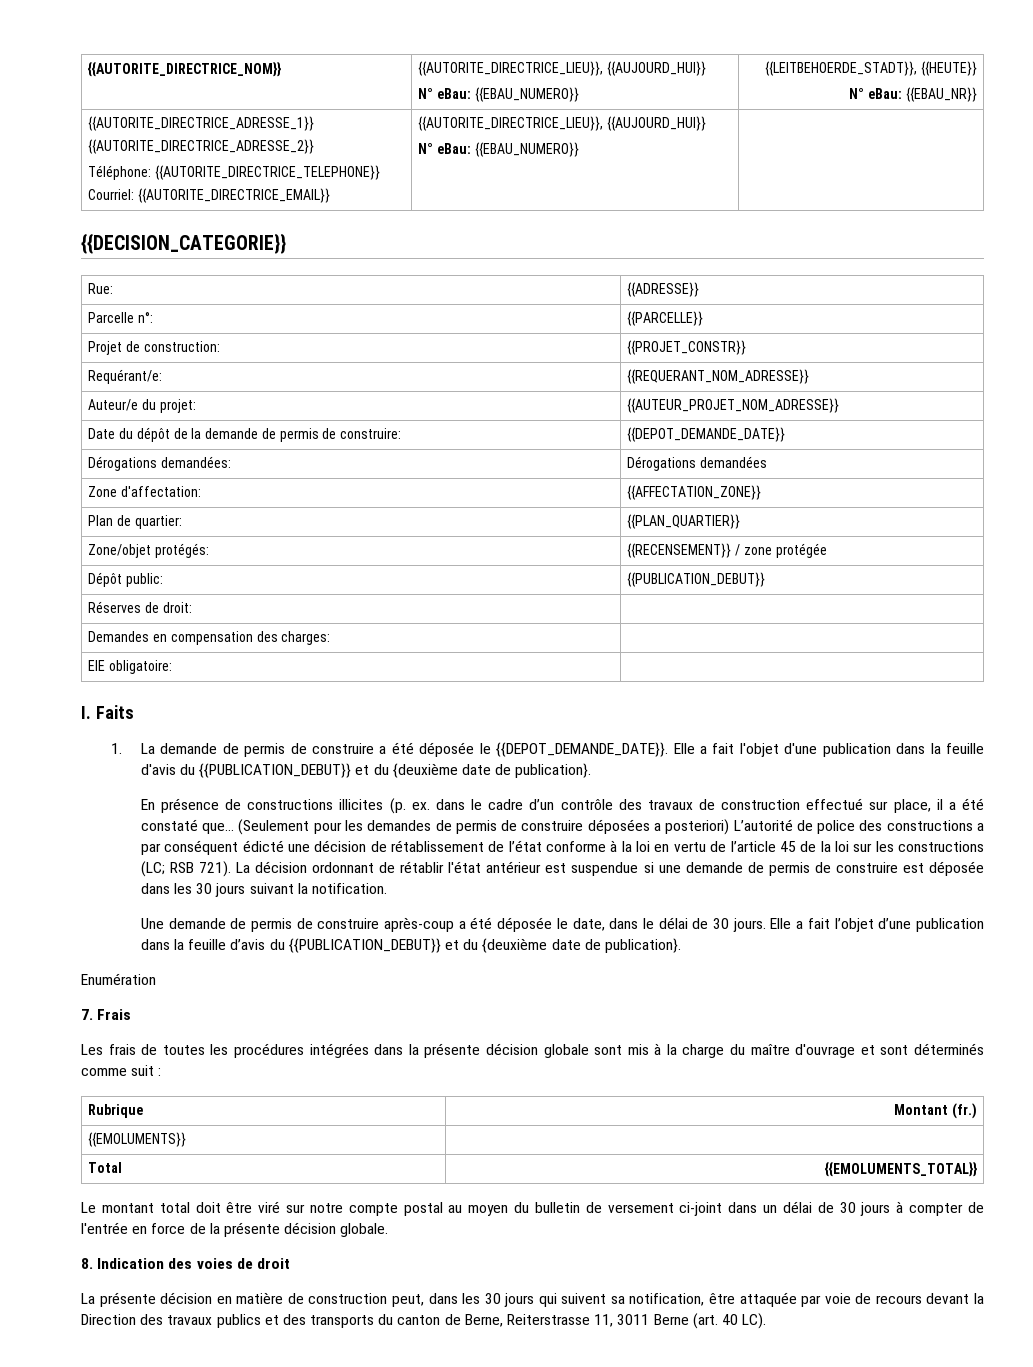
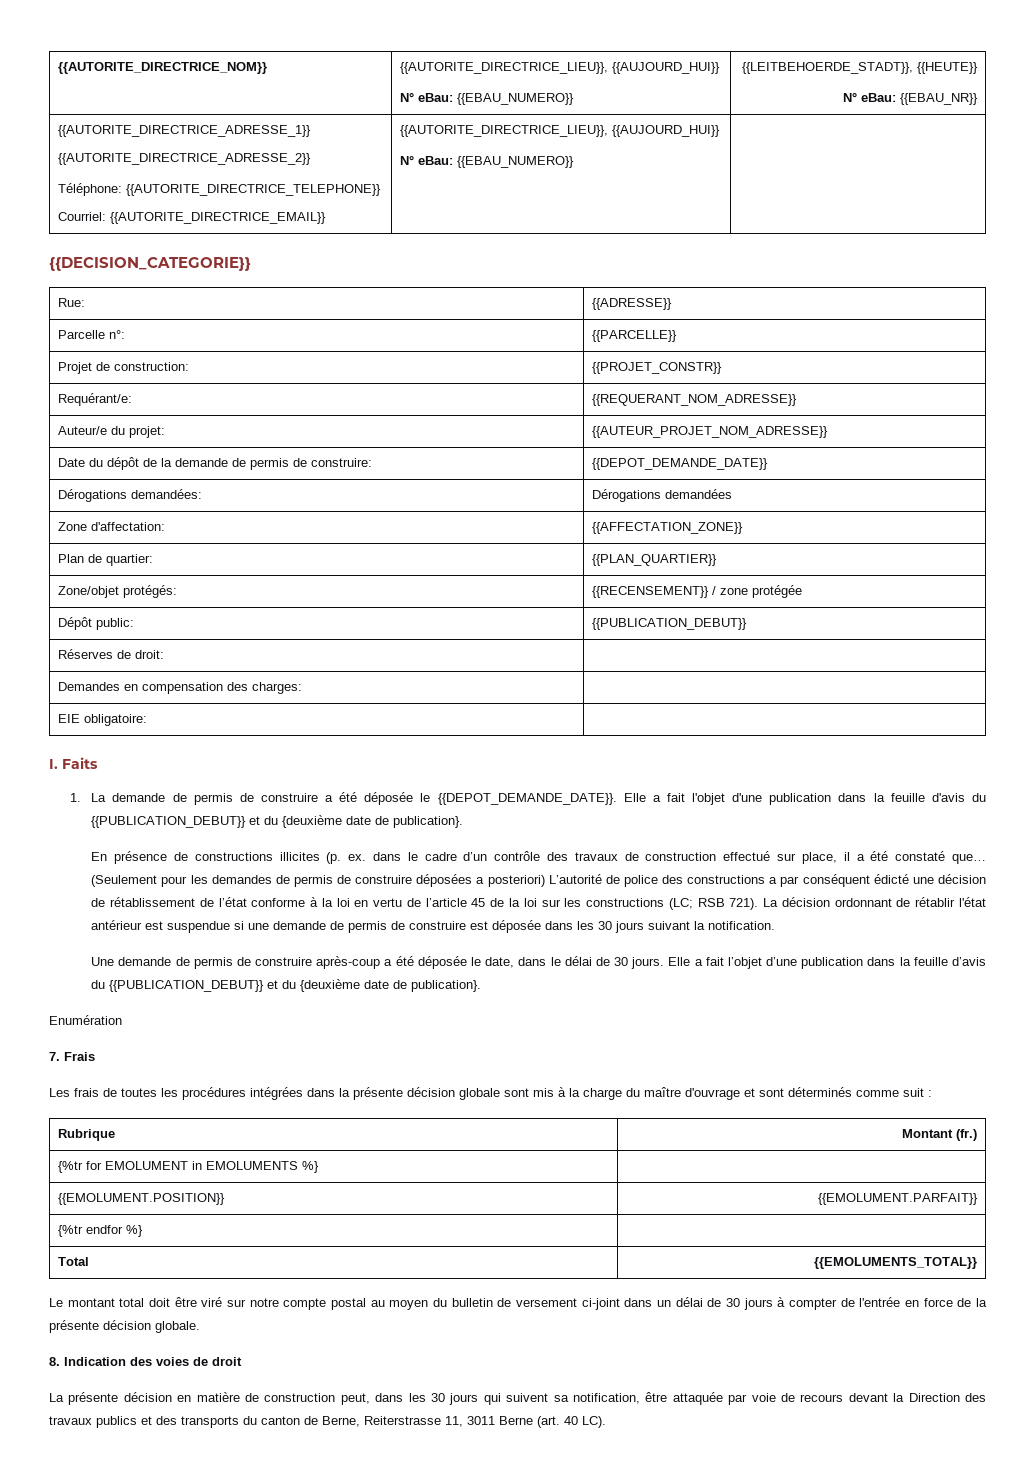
[88,1132,187,1147] {{EMOLUMENTS}} -> [57,1161,319,1173] [57,1193,225,1205] [818,1193,979,1205] [57,1225,143,1237] {%tr for EMOLUMENT in EMOLUMENTS %} | // {{EMOLUMENT.POSITION}} | {{EMOLUMENT.PARFAIT}} // {%tr endfor %}

